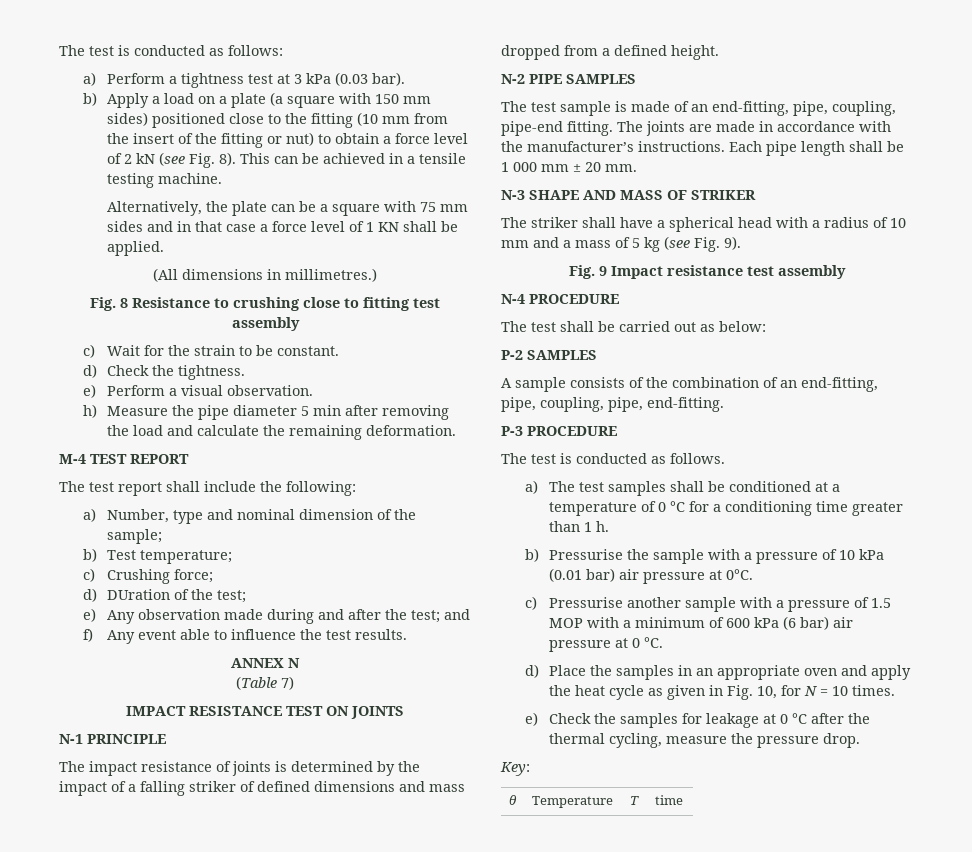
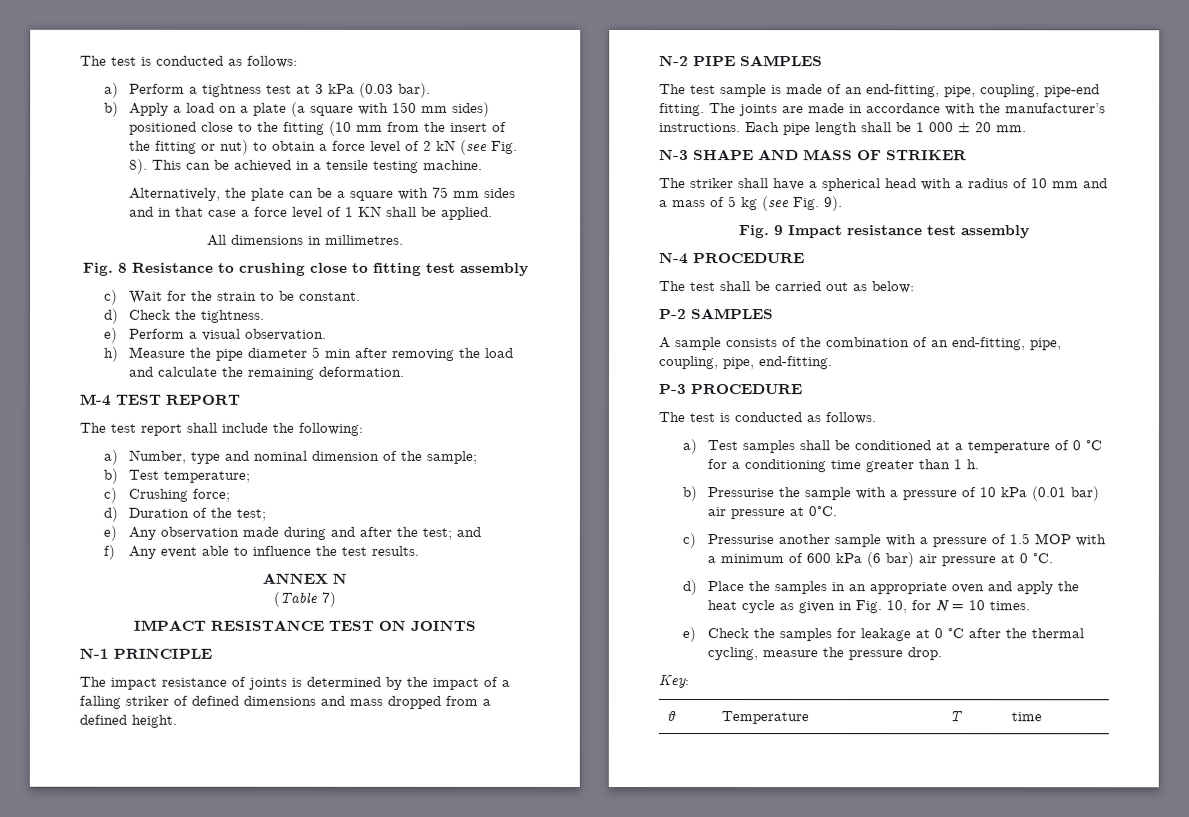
[153,268,178,282] (All -> [207,234,227,246] All
[285,268,377,282] millimetres.) -> [325,234,404,245] millimetres.
[107,589,171,600] DUration -> [127,507,189,518] Duration
[541,164,569,172] mm -> (954, 127) none
[549,481,605,492] The test -> [706,440,738,451] Test

